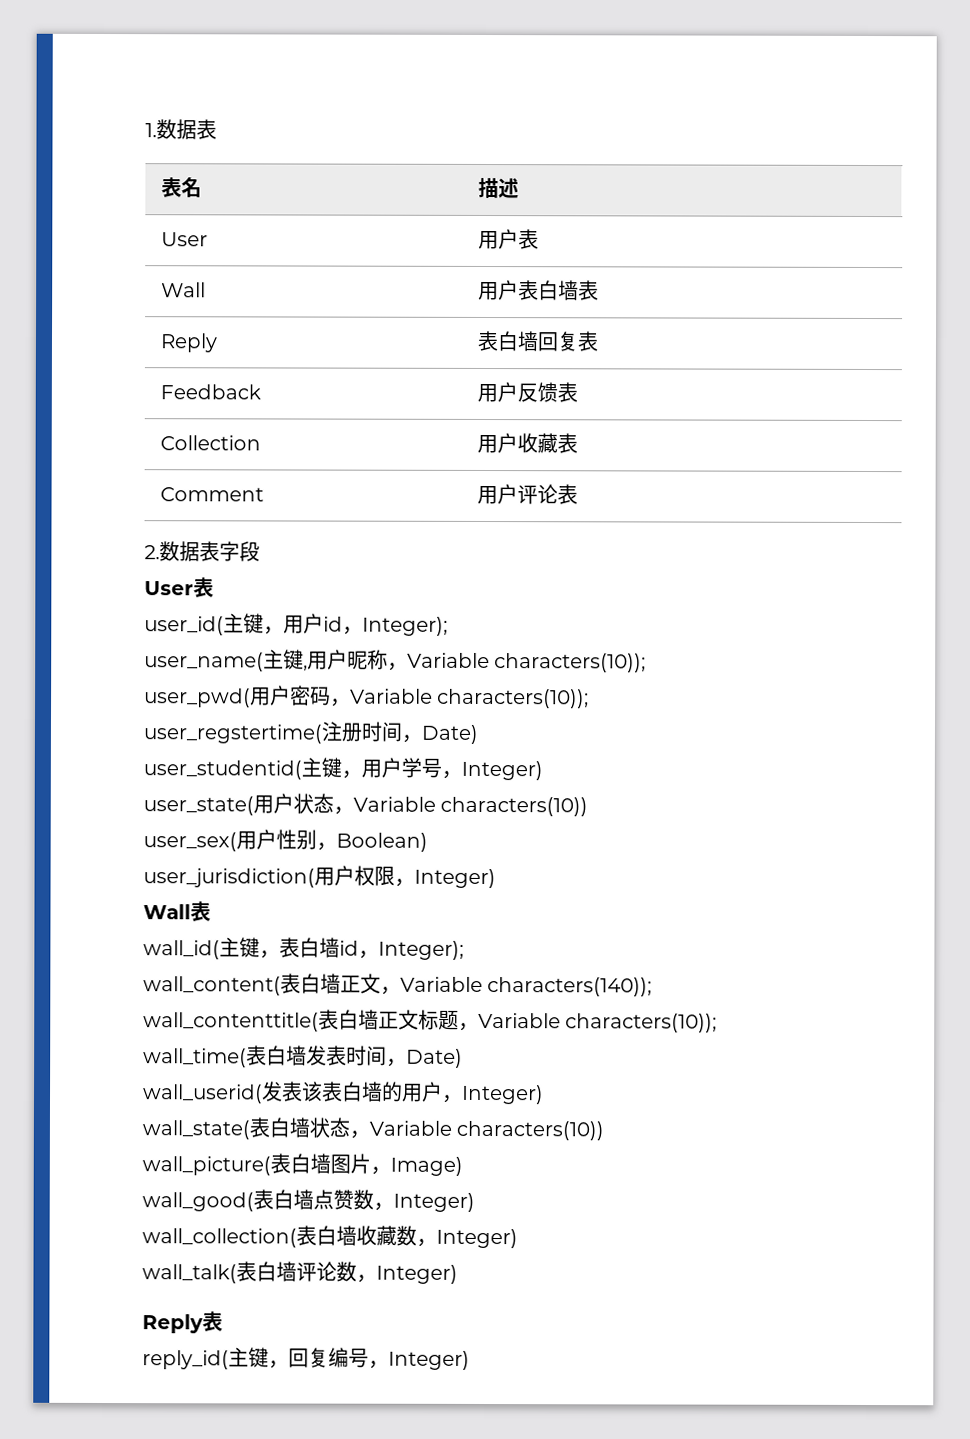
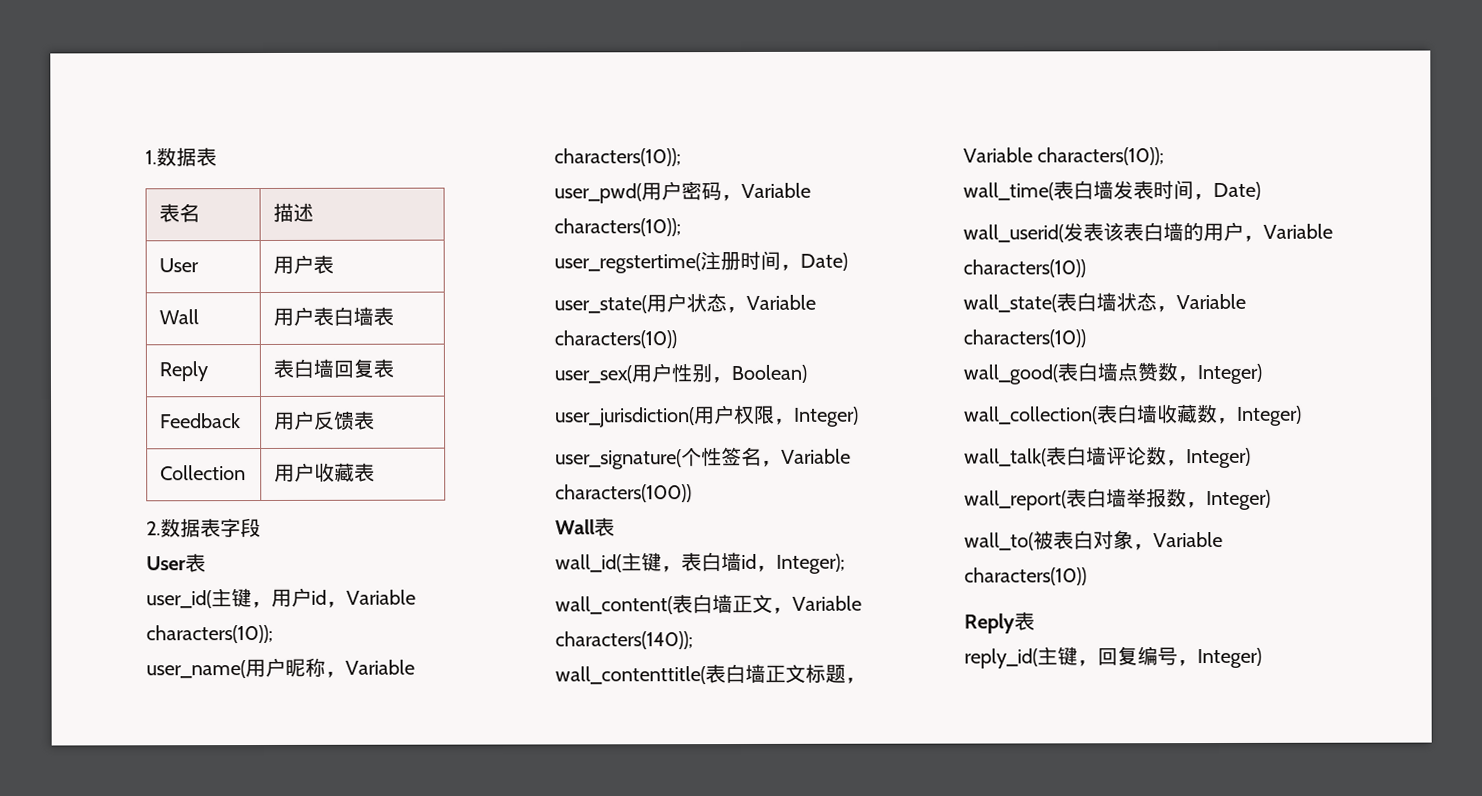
[159,487,264,502] [476,484,578,505] // Comment | 用户评论表 -> (376, 472) none
[362,616,448,636] Integer); -> [346,589,416,605] [146,624,273,644] Variable characters(10));
[263,649,308,671] 主键, -> (246, 669) none
[143,757,543,781] // user_studentid(主键，用户学号，Integer) -> (848, 261) none
(496, 878) none -> [555,446,851,470] [555,484,692,503] // user_signature(个性签名，Variable characters(100))
[461,1084,544,1105] Integer) -> [1263,223,1333,239] [963,259,1086,278] Variable characters(10))
[142,1153,463,1176] // wall_picture(表白墙图片，Image) -> (1086, 338) none
(458, 1274) none -> [964,488,1271,511] [964,530,1223,551] [964,567,1087,586] // wall_report(表白墙举报数，Integer) // wall_to(被表白对象，Variable characters(10))

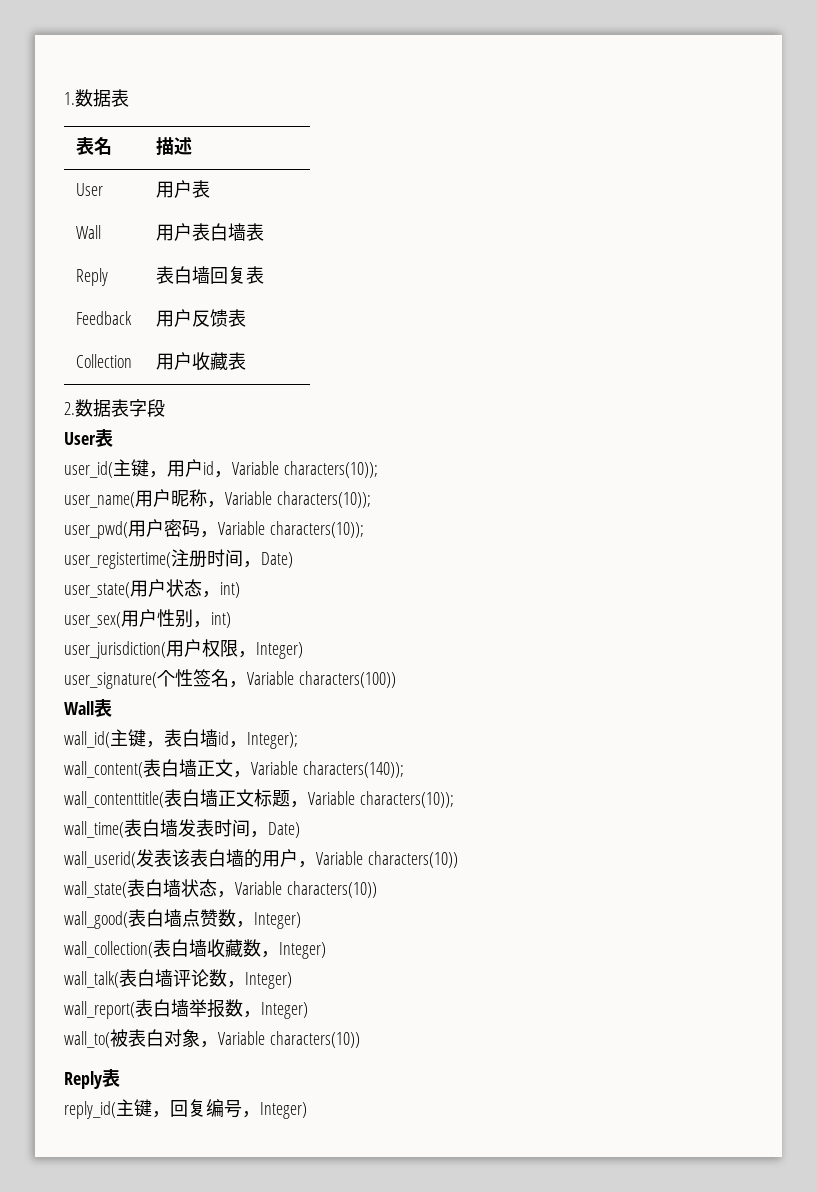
[554,253,701,274] user_regstertime( -> [64,552,171,569] user_registertime(
[746,294,816,310] [554,330,677,349] Variable characters(10)) -> [220,582,240,598] int)
[731,364,807,384] Boolean) -> [211,612,231,628] int)

